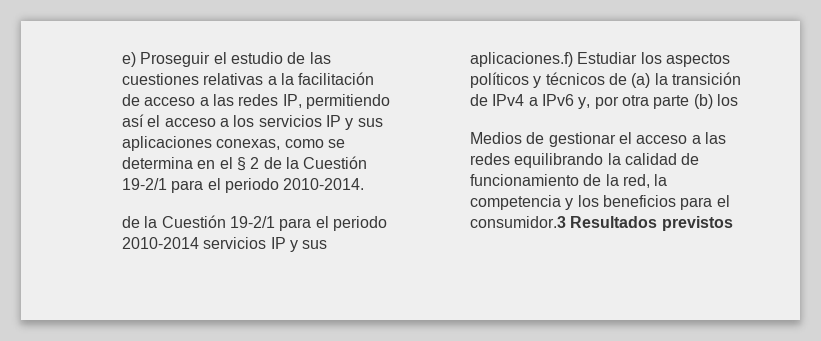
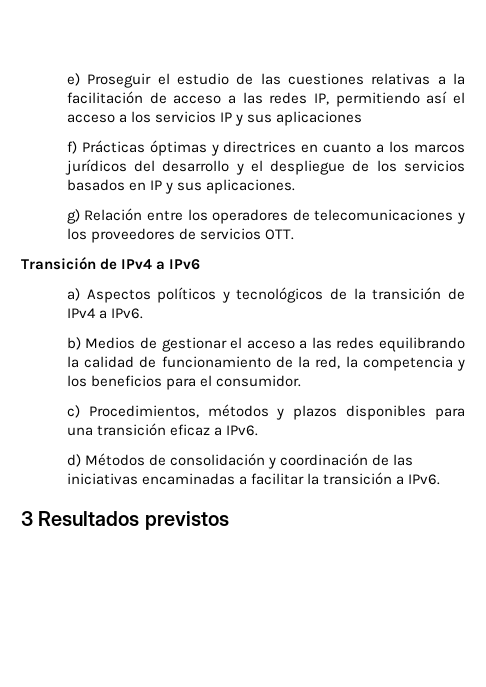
[216,139,345,150] [122,156,368,171] [122,178,365,193] [122,215,387,231] [122,237,328,252] [470,52,730,67] [470,72,651,88] conexas, como se determina en el § 2 de la Cuestión 19-2/1 para el periodo 2010-2014. // de la Cuestión 19-2/1 para el periodo 2010-2014 servicios IP y sus aplicaciones.f) Estudiar los aspectos políticos y técnicos de (a) -> [66,140,466,156] [64,159,465,175] [66,179,296,194] [66,208,465,224] [66,228,295,243] [21,257,201,270] [66,287,348,303] // f) Prácticas óptimas y directrices en cuanto a los marcos jurídicos del desarrollo y el despliegue de los servicios basados en IP y sus aplicaciones. // g) Relación entre los operadores de telecomunicaciones y los proveedores de servicios OTT. // Transición de IPv4 a IPv6 // a) Aspectos políticos y tecnológicos de
[541,94,738,109] IPv6 y, por otra parte (b) los // -> [110,308,143,319] [66,337,81,350] IPv6. // b)
[470,216,567,228] consumidor.3 -> [216,375,302,387] [66,404,465,420] [66,423,259,436] [66,453,414,469] [66,472,441,485] [21,511,33,526] consumidor. // c) Procedimientos, métodos y plazos disponibles para una transición eficaz a IPv6. // d) Métodos de consolidación y coordinación de las iniciativas encaminadas a facilitar la transición a IPv6. // 3

